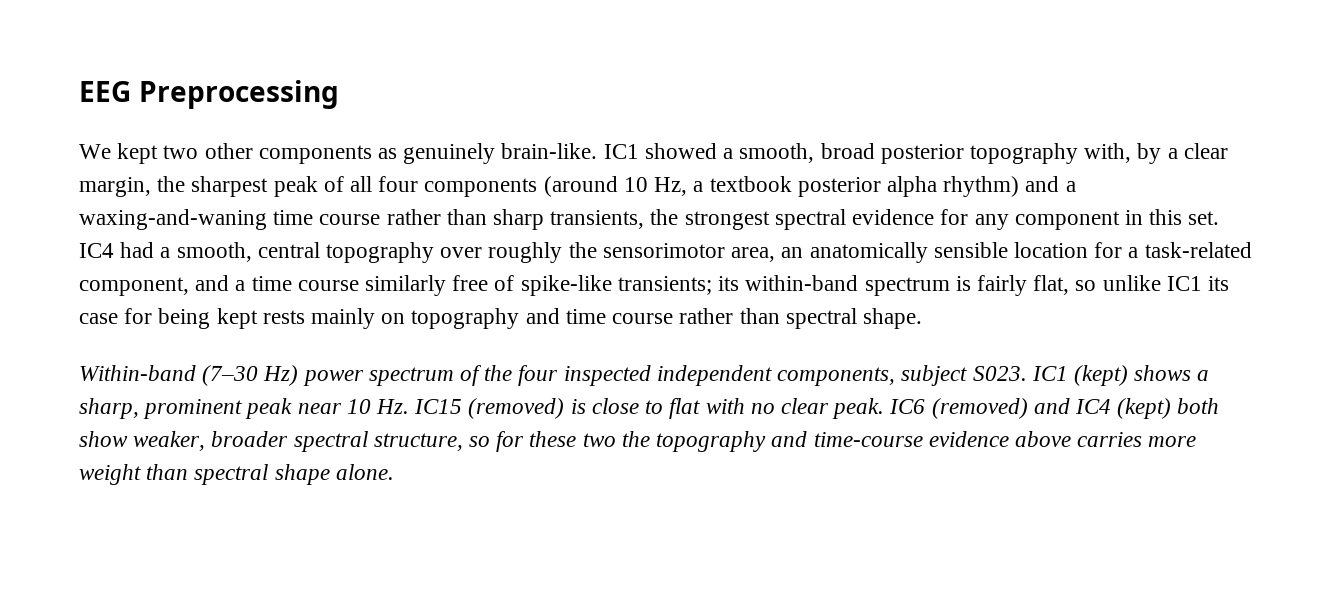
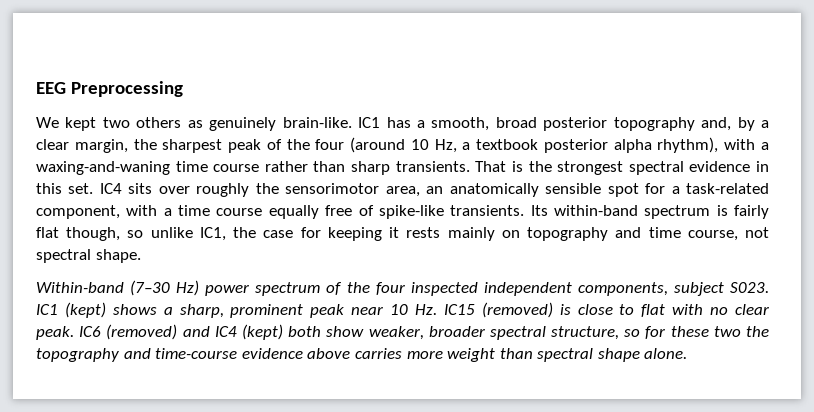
[204,143,372,164] other components -> [136,117,182,128] others
[644,143,717,159] showed -> [386,117,411,128] has
[1084,143,1132,163] with, -> [701,117,732,131] and,
[350,176,538,197] all four components -> [286,139,345,150] the four
[943,176,1060,197] rhythm) and -> [657,137,756,153] rhythm), with
[550,210,645,229] transients, -> [395,161,523,172] transients. That is
[940,209,1120,230] for any component -> (751, 166) none
[120,242,435,263] had a smooth, central topography -> [128,183,153,194] sits
[1013,242,1088,258] location -> [607,183,639,197] spot
[195,275,230,291] and -> [126,205,158,216] with
[365,275,447,296] similarly -> [268,205,319,219] equally
[617,276,740,295] transients; its -> [450,205,548,216] transients. Its
[1033,275,1229,295] [79,308,258,329] flat, so unlike IC1 its case for being kept -> [36,227,400,241] flat though, so unlike IC1, the case for keeping it
[612,308,780,324] course rather than -> [687,227,770,241] course, not

